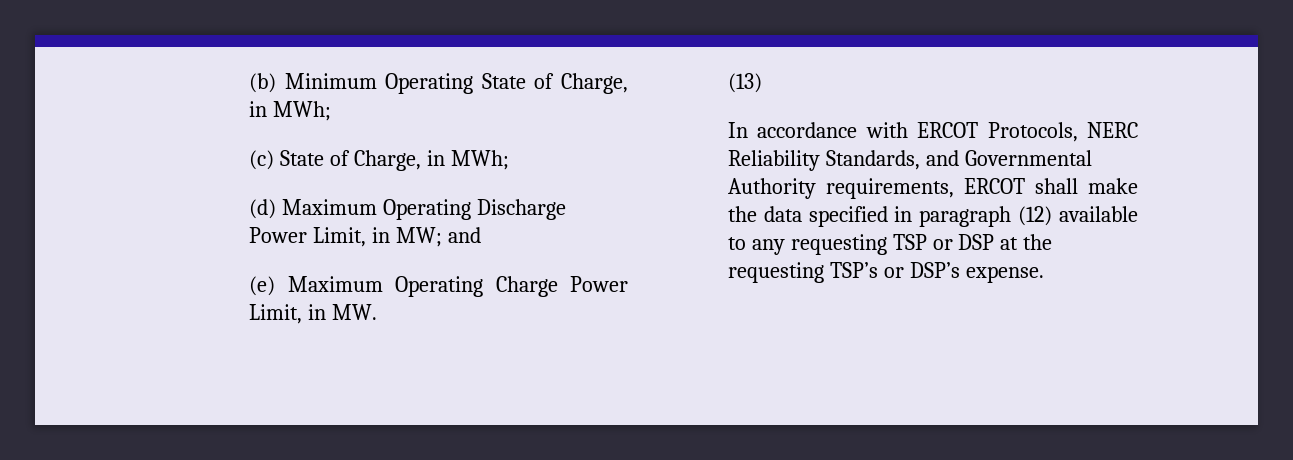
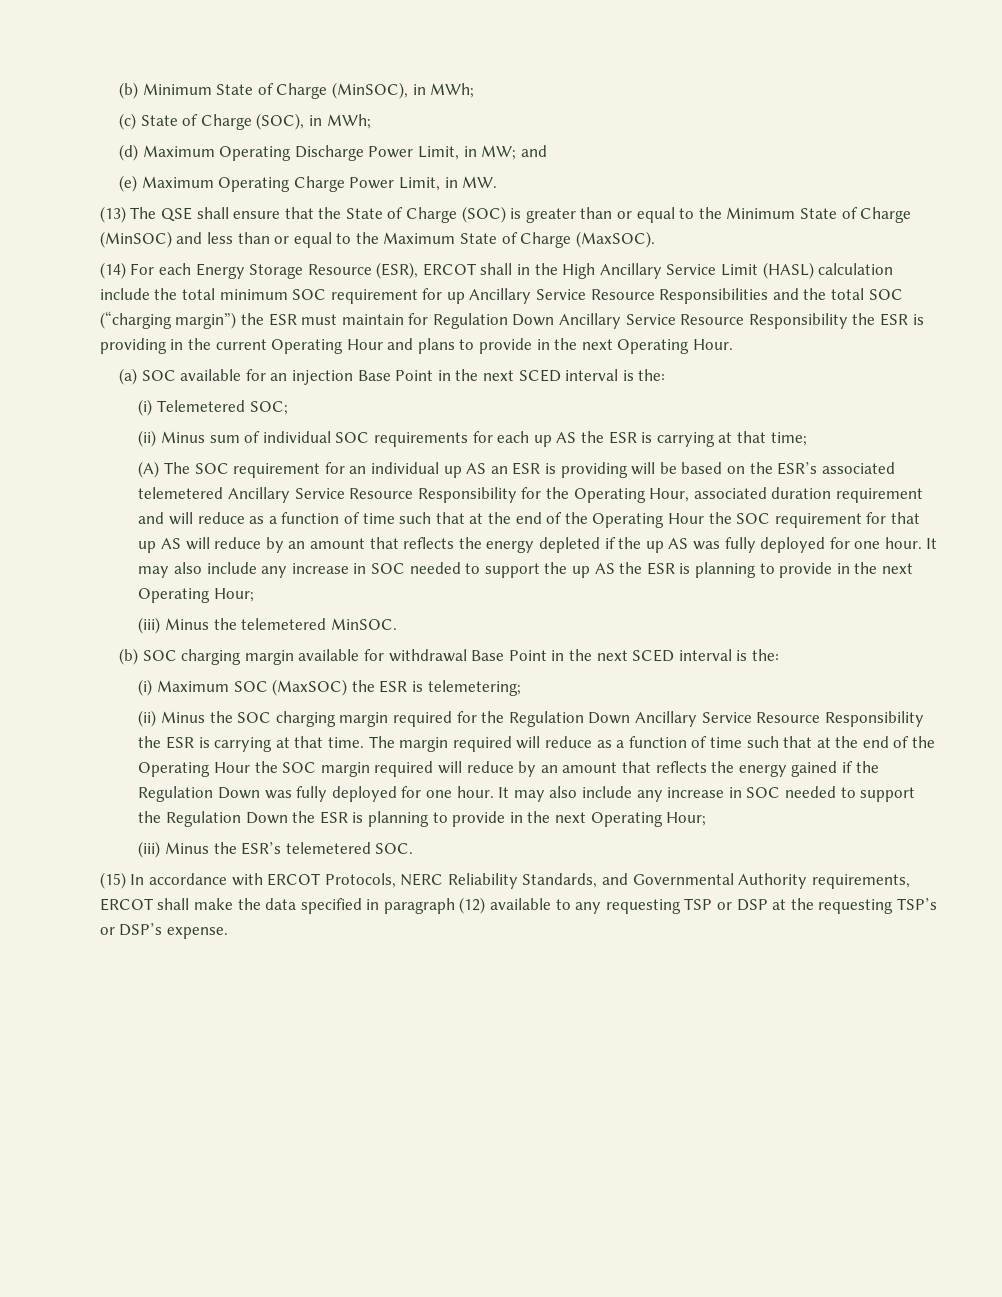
[385,73,628,94] Operating State of Charge, -> [216,82,409,99] State of Charge (MinSOC),
[353,150,421,171] Charge, -> [200,113,305,130] Charge (SOC),
(762, 83) // -> [130,206,912,223] [99,231,655,248] [99,262,894,279] [99,288,903,304] [99,311,924,329] [99,338,734,354] [119,368,666,385] [138,399,288,416] [138,430,807,447] [138,461,895,478] [138,487,923,503] [138,512,920,528] [138,537,938,553] [138,562,913,578] [138,588,255,603] [138,617,397,634] [119,648,779,665] [138,679,521,696] [138,710,924,727] [138,736,936,752] [138,761,879,777] [138,786,916,802] [138,811,707,827] [138,841,414,858] [99,872,126,889] The QSE shall ensure that the State of Charge (SOC) is greater than or equal to the Minimum State of Charge (MinSOC) and less than or equal to the Maximum State of Charge (MaxSOC). // (14) For each Energy Storage Resource (ESR), ERCOT shall in the High Ancillary Service Limit (HASL) calculation include the total minimum SOC requirement for up Ancillary Service Resource Responsibilities and the total SOC (“charging margin”) the ESR must maintain for Regulation Down Ancillary Service Resource Responsibility the ESR is providing in the current Operating Hour and plans to provide in the next Operating Hour. // (a) SOC available for an injection Base Point in the next SCED interval is the: // (i) Telemetered SOC; // (ii) Minus sum of individual SOC requirements for each up AS the ESR is carrying at that time; // (A) The SOC requirement for an individual up AS an ESR is providing will be based on the ESR’s associated telemetered Ancillary Service Resource Responsibility for the Operating Hour, associated duration requirement and will reduce as a function of time such that at the end of the Operating Hour the SOC requirement for that up AS will reduce by an amount that reflects the energy depleted if the up AS was fully deployed for one hour. It may also include any increase in SOC needed to support the up AS the ESR is planning to provide in the next Operating Hour; // (iii) Minus the telemetered MinSOC. // (b) SOC charging margin available for withdrawal Base Point in the next SCED interval is the: // (i) Maximum SOC (MaxSOC) the ESR is telemetering; // (ii) Minus the SOC charging margin required for the Regulation Down Ancillary Service Resource Responsibility the ESR is carrying at that time. The margin required will reduce as a function of time such that at the end of the Operating Hour the SOC margin required will reduce by an amount that reflects the energy gained if the Regulation Down was fully deployed for one hour. It may also include any increase in SOC needed to support the Regulation Down the ESR is planning to provide in the next Operating Hour; // (iii) Minus the ESR’s telemetered SOC. // (15)

